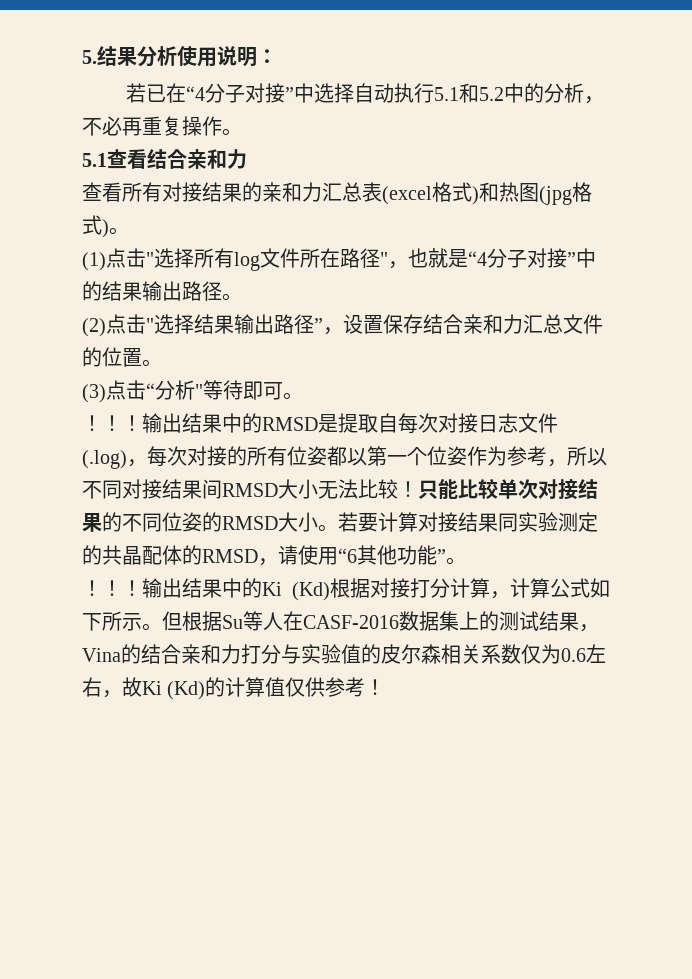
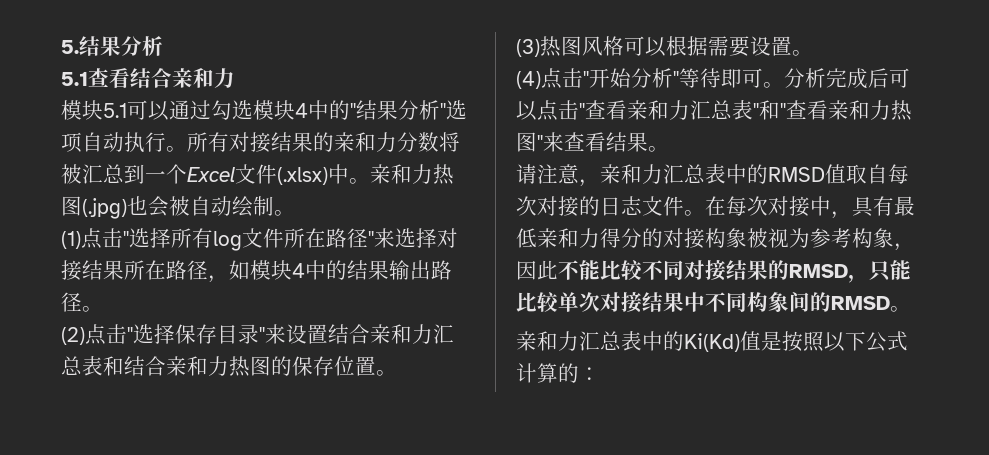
[177,46,277,67] [126,83,605,104] [82,116,242,136] 使用说明： // 若已在“4分子对接”中选择自动执行5.1和5.2中的分析，不必再重复操作。 -> (163, 46) none
[82,182,122,202] 查看 -> [61,100,467,121] [61,132,187,153] 模块5.1可以通过勾选模块4中的"结果分析"选项自动执行。
[322,182,592,205] [82,215,109,238] 汇总表(excel格式)和热图(jpg格式) -> [397,132,460,152] [61,164,454,185] [61,196,274,219] 分数将被汇总到一个Excel文件(.xlsx)中。亲和力热图(.jpg)也会被自动绘制
[388,248,576,269] ，也就是“4分子对接” -> [374,228,458,248] [61,260,305,283] 来选择对接结果所在路径，如模块4
[194,314,603,335] [82,347,162,367] [82,380,155,403] 结果输出路径”，设置保存结合亲和力汇总文件的位置。 // (3)点击“ -> [175,324,454,344] [61,356,397,377] [516,36,813,57] [516,68,632,89] 保存目录"来设置结合亲和力汇总表和结合亲和力热图的保存位置。 // (3)热图风格可以根据需要设置。 // (4)点击"开始
[82,413,222,433] // ！！！输出结果 -> [784,68,910,89] [516,100,912,121] [516,132,669,152] [516,164,726,187] 分析完成后可以点击"查看亲和力汇总表"和"查看亲和力热图"来查看结果。 // 请注意，亲和力汇总表
[318,413,358,433] 是提 -> [825,164,846,184] 值
(478, 423) none -> [579,196,600,216] 的
[82,446,607,469] [82,479,418,499] (.log)，每次对接的所有位姿都以第一个位姿作为参考，所以不同对接结果间RMSD大小无法比较！ -> [684,196,915,219] [516,228,915,251] [516,260,869,283] 。在每次对接中，具有最低亲和力得分的对接构象被视为参考构象，因此不能比较不同对接结果的RMSD，
[102,512,598,532] [82,545,466,566] [82,578,610,601] [82,611,599,632] [82,644,606,664] [82,677,386,700] 的不同位姿的RMSD大小。若要计算对接结果同实验测定的共晶配体的RMSD，请使用“6其他功能”。 // ！！！输出结果中的Ki (Kd)根据对接打分计算，计算公式如下所示。但根据Su等人在CASF-2016数据集上的测试结果，Vina的结合亲和力打分与实验值的皮尔森相关系数仅为0.6左右，故Ki (Kd)的计算值仅供参考！ -> [684,292,911,312] [516,331,908,352] [516,363,600,383] 中不同构象间的RMSD。 // 亲和力汇总表中的Ki(Kd)值是按照以下公式计算的：

